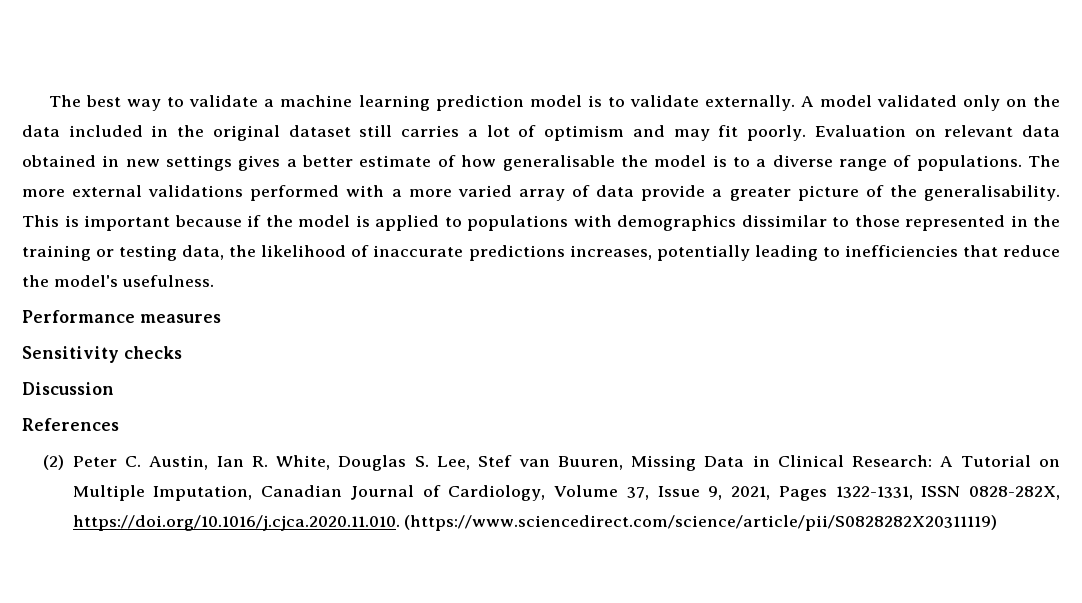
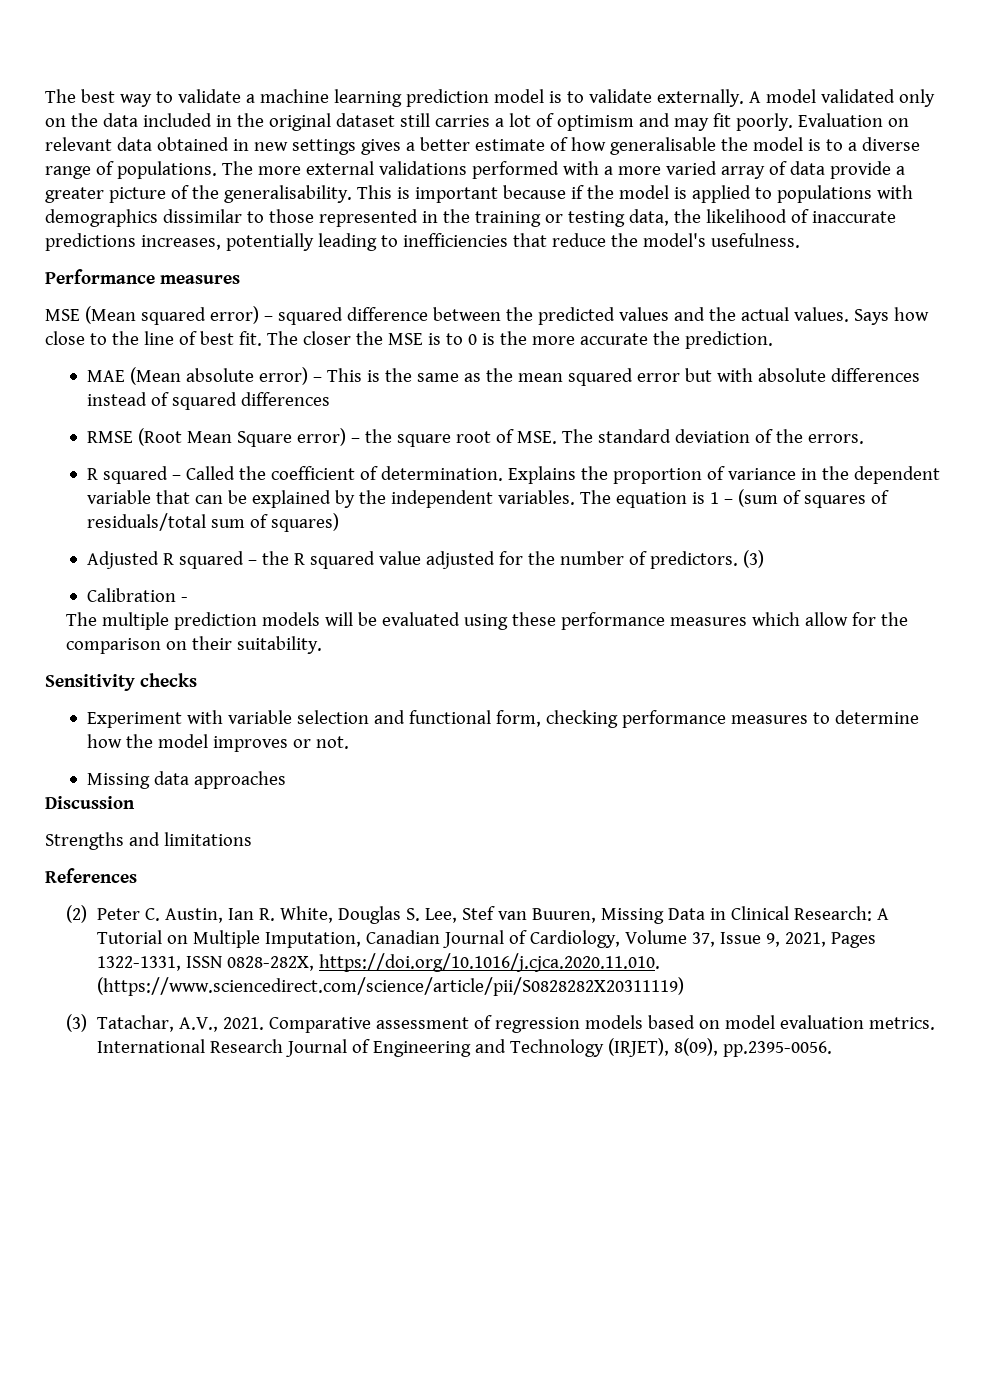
[22,346,182,363] [22,382,114,395] Sensitivity checks // Discussion -> [45,306,929,325] [45,331,773,349] [86,367,920,386] [86,392,330,410] [86,428,864,447] [86,466,940,484] [86,489,889,508] [86,513,339,532] [86,550,764,569] [86,588,188,602] [66,612,909,630] [66,636,323,654] [45,673,197,691] [86,710,919,728] [86,734,349,752] [86,771,286,789] [45,796,135,809] [45,832,252,850] MSE (Mean squared error) – squared difference between the predicted values and the actual values. Says how close to the line of best fit. The closer the MSE is to 0 is the more accurate the prediction. // MAE (Mean absolute error) – This is the same as the mean squared error but with absolute differences instead of squared differences // RMSE (Root Mean Square error) – the square root of MSE. The standard deviation of the errors. // R squared – Called the coefficient of determination. Explains the proportion of variance in the dependent variable that can be explained by the independent variables. The equation is 1 – (sum of squares of residuals/total sum of squares) // Adjusted R squared – the R squared value adjusted for the number of predictors. (3) // Calibration - // The multiple prediction models will be evaluated using these performance measures which allow for the comparison on their suitability. // Sensitivity checks // Experiment with variable selection and functional form, checking performance measures to determine how the model improves or not. // Missing data approaches // Discussion // Strengths and limitations
(998, 523) none -> [66,1014,935,1033] [96,1038,832,1057] // (3) Tatachar, A.V., 2021. Comparative assessment of regression models based on model evaluation metrics. International Research Journal of Engineering and Technology (IRJET), 8(09), pp.2395-0056.

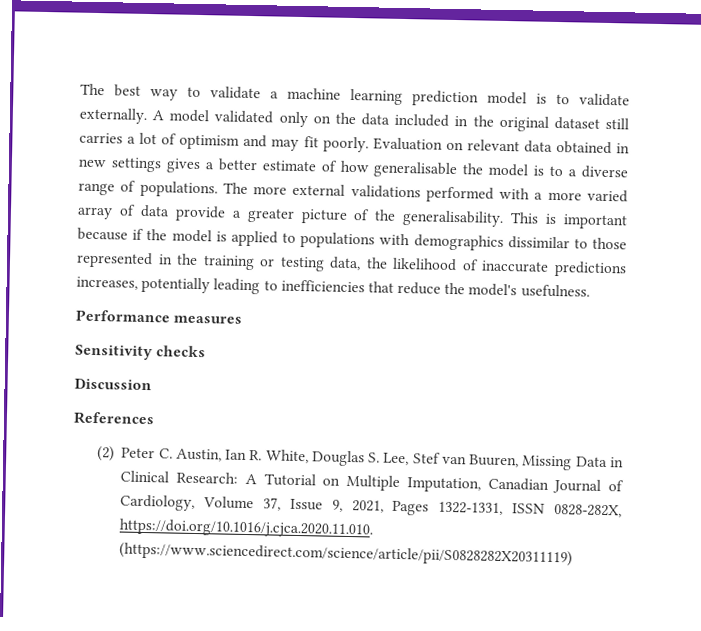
[45,306,929,325] [45,331,773,349] [86,367,920,386] [86,392,330,410] [86,428,864,447] [86,466,940,484] [86,489,889,508] [86,513,339,532] [86,550,764,569] [86,588,188,602] [66,612,909,630] [66,636,323,654] [45,673,197,691] [86,710,919,728] [86,734,349,752] [86,771,286,789] [45,796,135,809] [45,832,252,850] MSE (Mean squared error) – squared difference between the predicted values and the actual values. Says how close to the line of best fit. The closer the MSE is to 0 is the more accurate the prediction. // MAE (Mean absolute error) – This is the same as the mean squared error but with absolute differences instead of squared differences // RMSE (Root Mean Square error) – the square root of MSE. The standard deviation of the errors. // R squared – Called the coefficient of determination. Explains the proportion of variance in the dependent variable that can be explained by the independent variables. The equation is 1 – (sum of squares of residuals/total sum of squares) // Adjusted R squared – the R squared value adjusted for the number of predictors. (3) // Calibration - // The multiple prediction models will be evaluated using these performance measures which allow for the comparison on their suitability. // Sensitivity checks // Experiment with variable selection and functional form, checking performance measures to determine how the model improves or not. // Missing data approaches // Discussion // Strengths and limitations -> [75,344,207,361] [74,378,152,391] Sensitivity checks // Discussion
[66,1014,935,1033] [96,1038,832,1057] // (3) Tatachar, A.V., 2021. Comparative assessment of regression models based on model evaluation metrics. International Research Journal of Engineering and Technology (IRJET), 8(09), pp.2395-0056. -> (574, 554) none

